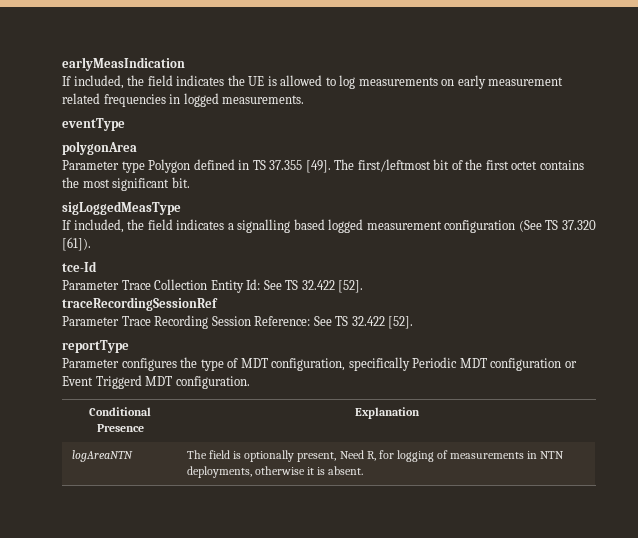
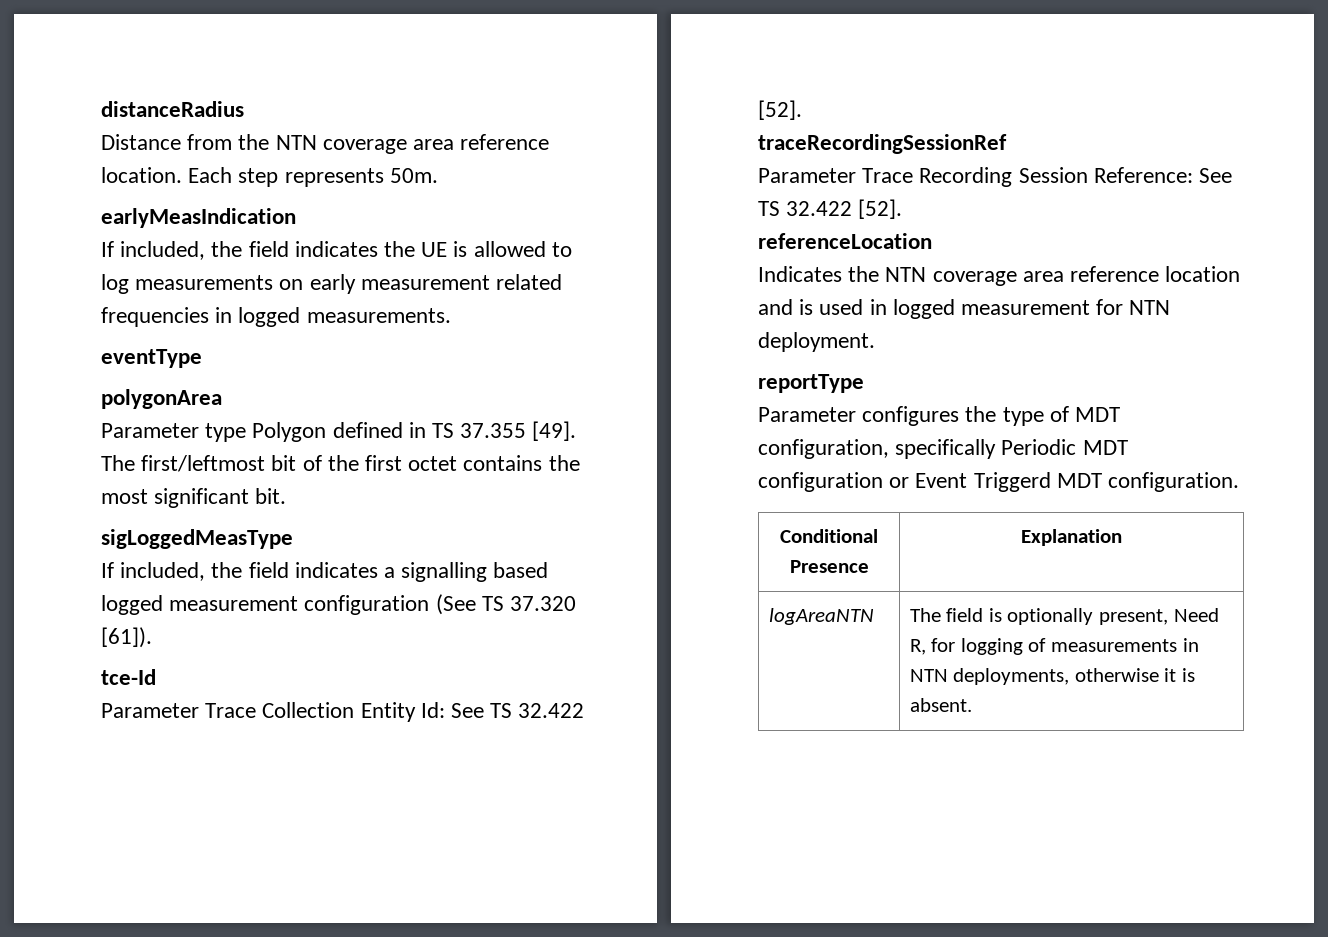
(62, 64) none -> [101,101,244,117] [101,134,550,154] [101,167,438,187] distanceRadius // Distance from the NTN coverage area reference location. Each step represents 50m. //
(414, 322) none -> [758,233,932,249] [758,266,1241,286] [758,299,1171,319] [758,332,875,352] // referenceLocation // Indicates the NTN coverage area reference location and is used in logged measurement for NTN deployment.

